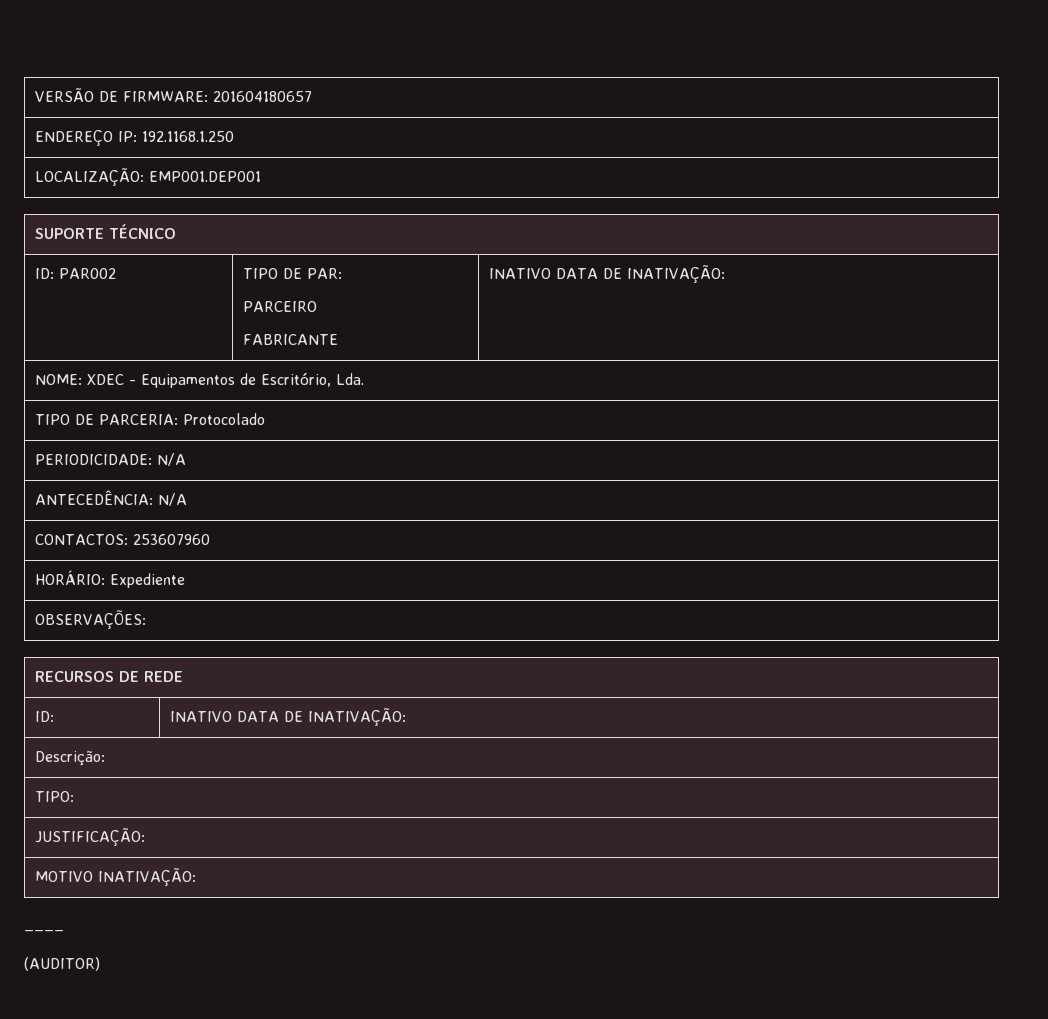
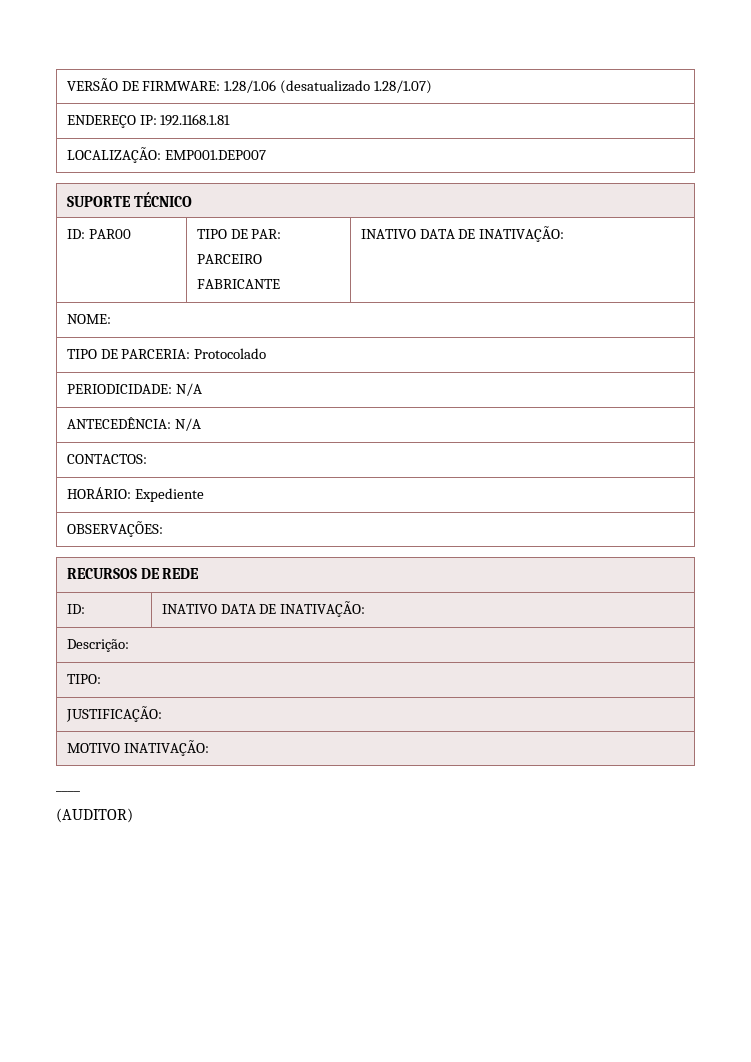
[213,91,313,102] 201604180657 -> [224,80,433,94] 1.28/1.06 (desatualizado 1.28/1.07)
[142,131,235,142] 192.1168.1.250 -> [160,114,231,126] 192.1168.1.81
[149,171,262,182] EMP001.DEP001 -> [164,150,266,160] EMP001.DEP007
[59,268,117,279] PAR002 -> [88,229,131,239] PAR00
[87,372,365,388] XDEC - Equipamentos de Escritório, Lda. -> (111, 319) none
[133,534,211,545] 253607960 -> (147, 459) none

